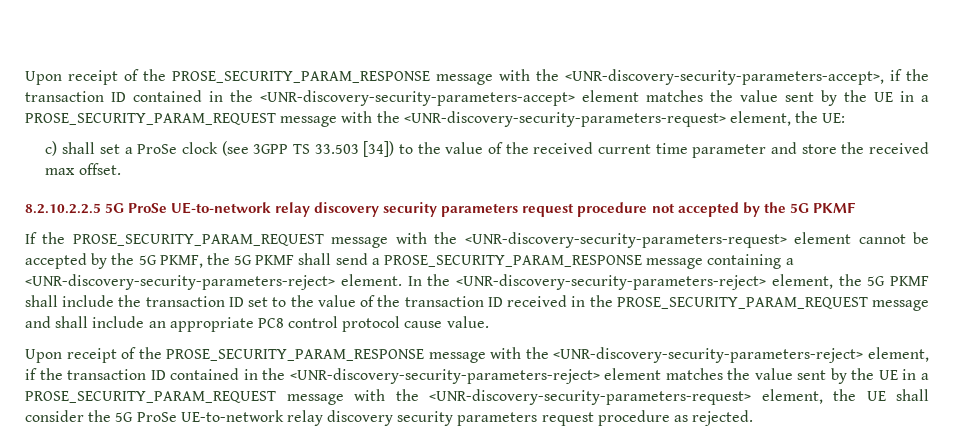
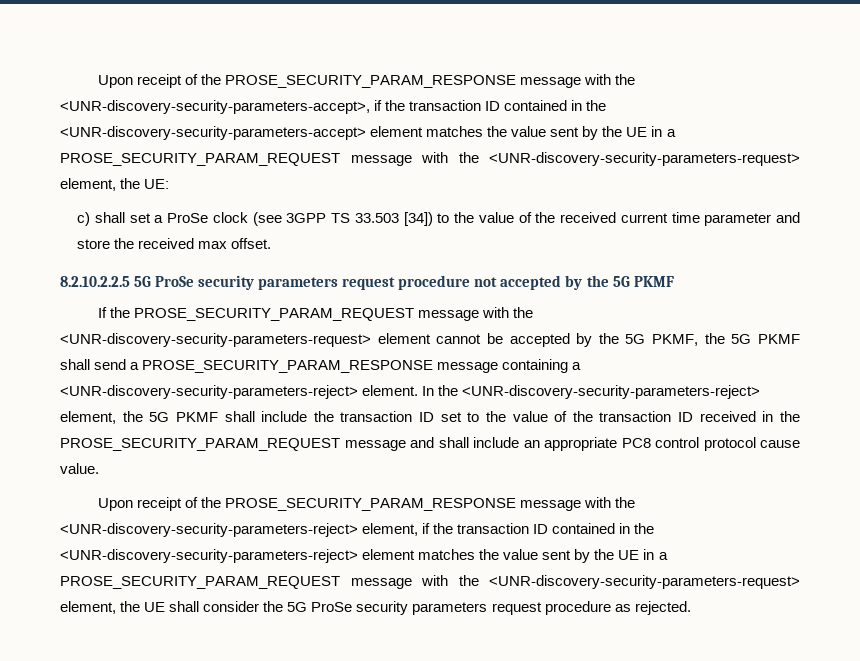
[171,202,380,217] UE-to-network relay discovery -> (195, 281) none
[180,410,394,426] UE-to-network relay discovery -> (353, 607) none

